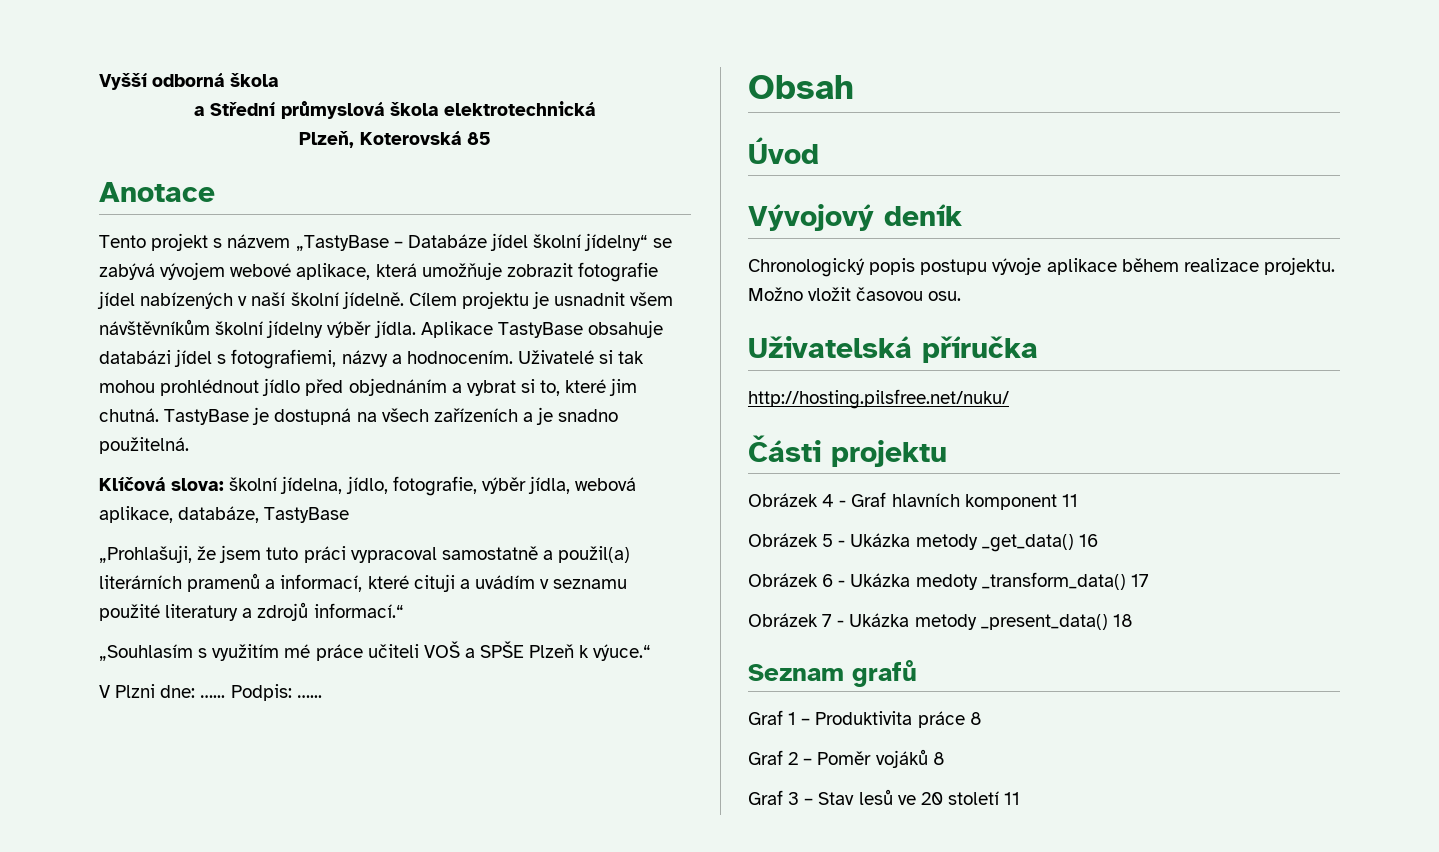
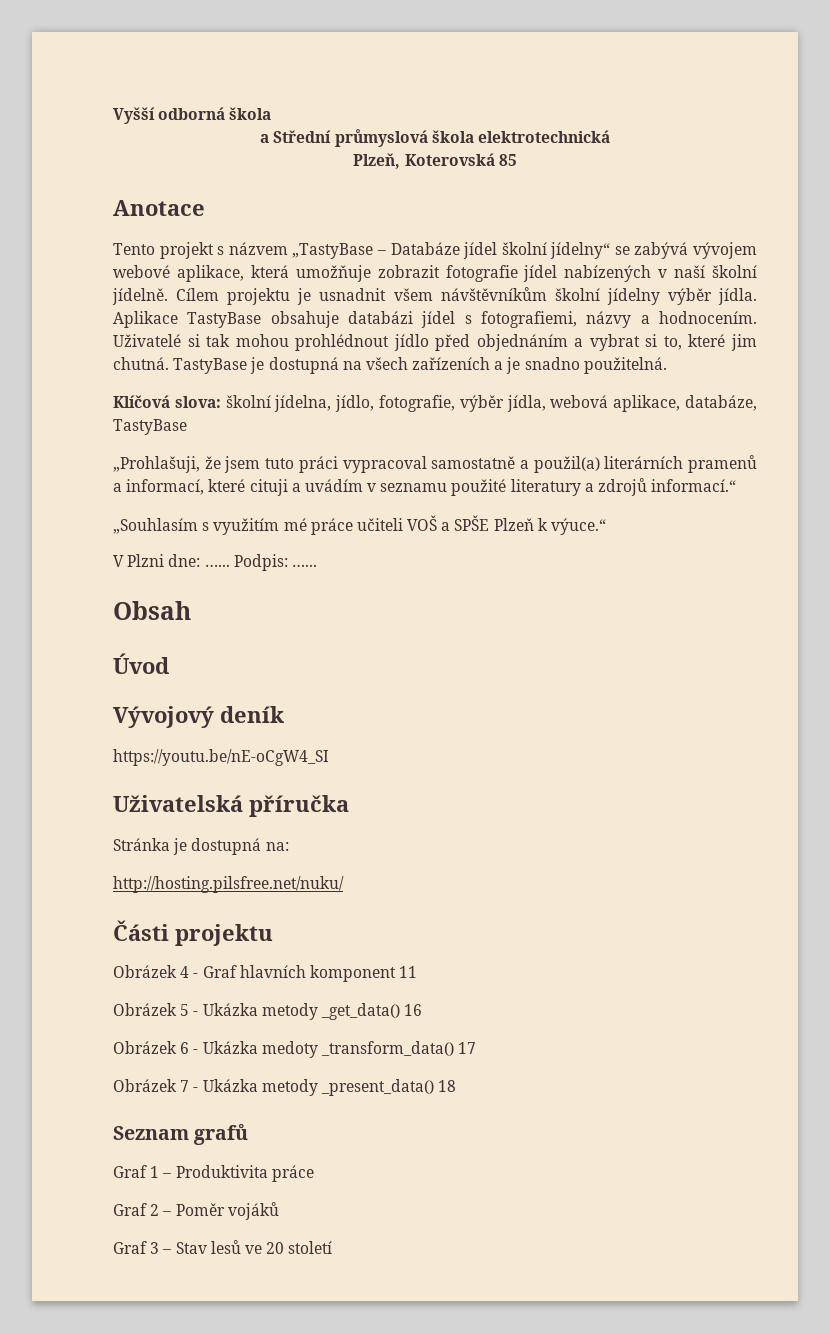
[748,257,1335,277] [748,287,962,301] [748,336,1038,363] Chronologický popis postupu vývoje aplikace během realizace projektu. Možno vložit časovou osu. // Uživatelská příručka -> [113,749,329,766] [113,795,349,817] [113,838,289,855] https://youtu.be/nE-oCgW4_SI // Uživatelská příručka // Stránka je dostupná na:
[969,712,982,725] 8 -> (314, 1173) none
[932,752,945,765] 8 -> (279, 1211) none
[1004,792,1021,805] 11 -> (333, 1247) none

